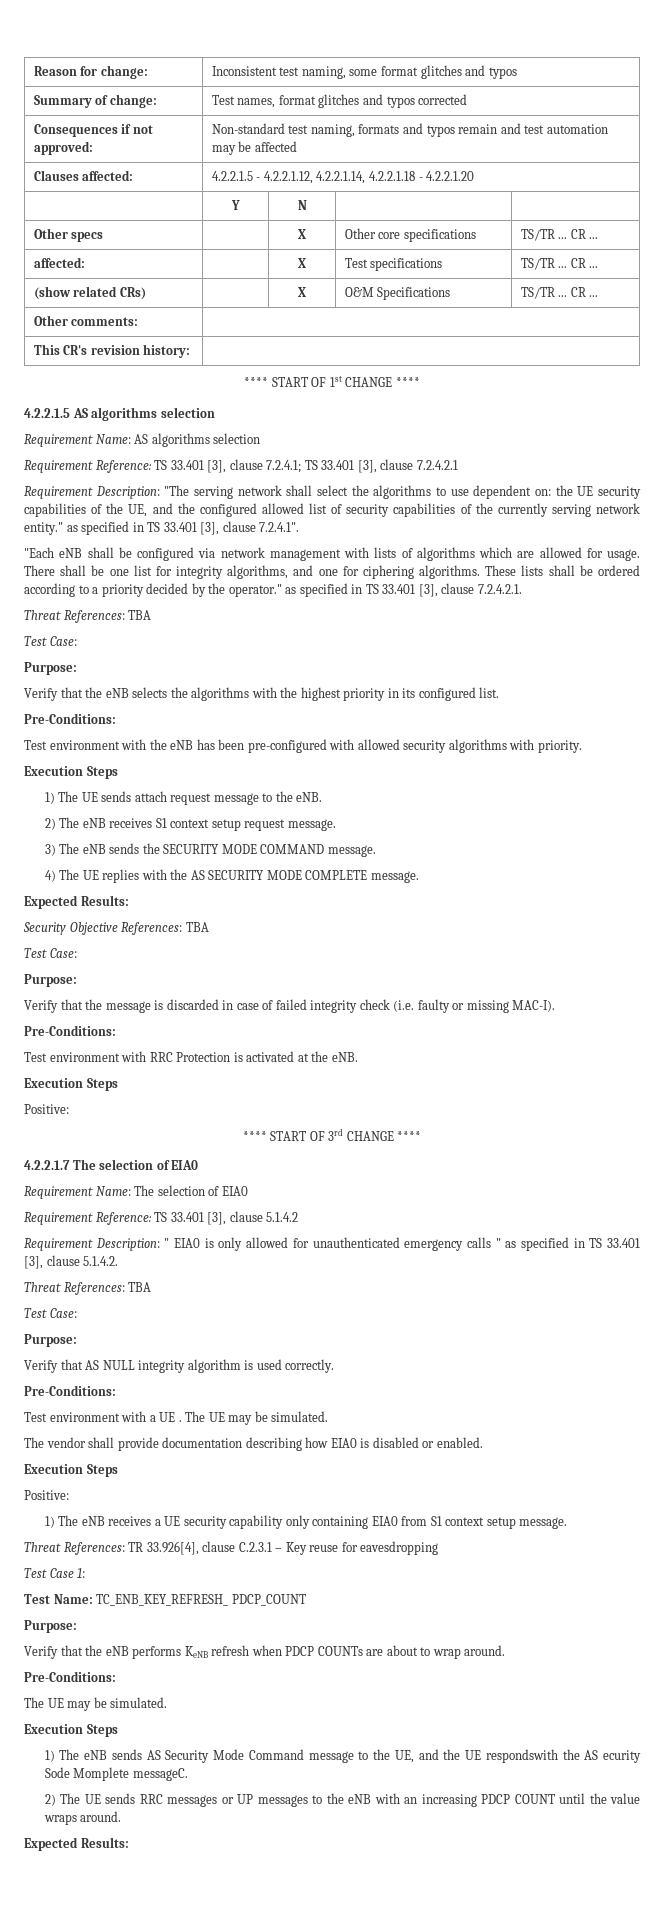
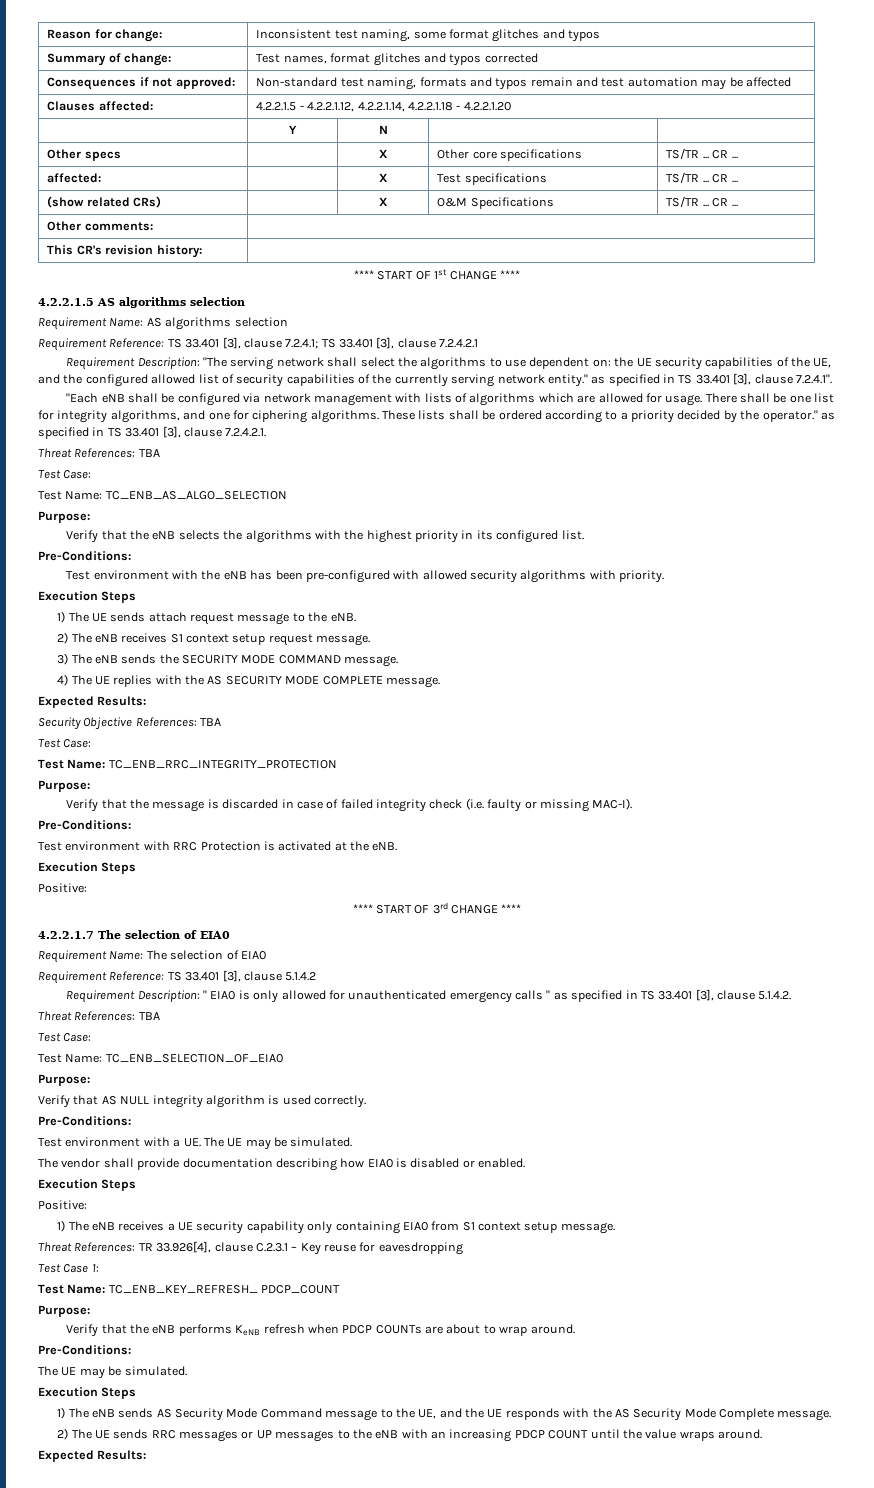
(77, 641) none -> [38,491,287,500] // Test Name: TC_ENB_AS_ALGO_SELECTION
(77, 953) none -> [38,759,337,769] // Test Name: TC_ENB_RRC_INTEGRITY_PROTECTION
(77, 1313) none -> [38,1054,283,1063] // Test Name: TC_ENB_SELECTION_OF_EIA0
[159,1412,182,1422] UE . -> [183,1138,201,1147] UE.
[485,1749,641,1763] [44,1767,188,1781] respondswith the AS ecurity Sode Momplete messageC. -> [505,1408,832,1421] responds with the AS Security Mode Complete message.

